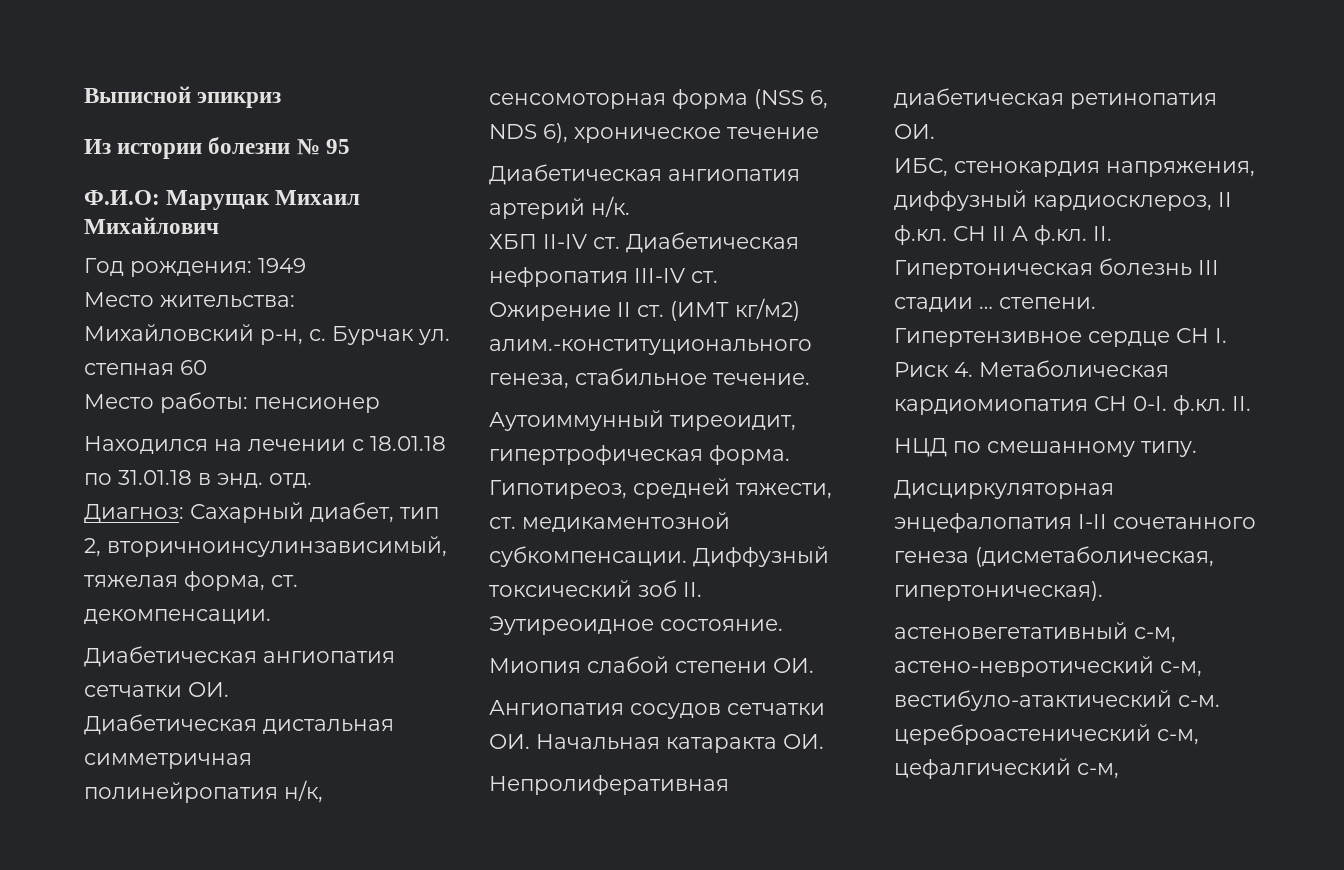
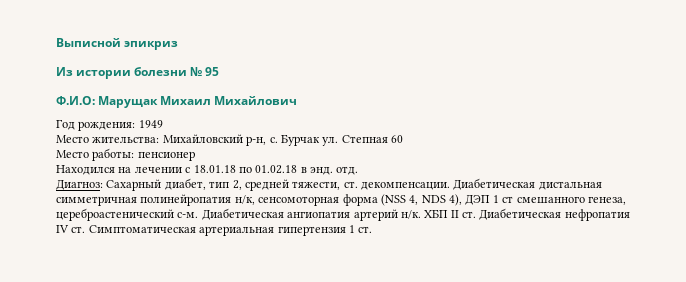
[84,363,174,375] степная -> [341,135,388,143] Степная
[118,470,192,485] 31.01.18 -> [255,165,298,174] 01.02.18
[107,536,447,557] [84,571,265,591] вторичноинсулинзависимый, тяжелая форма, -> [244,179,341,191] средней тяжести,
[84,646,395,667] [84,682,229,697] // Диабетическая ангиопатия сетчатки ОИ. // -> (450, 186) none
[810,90,828,109] [489,123,819,143] 6, NDS 6), хроническое течение // -> [409,194,626,206] [56,208,199,221] 4, NDS 4), ДЭП 1 ст смешанного генеза, цереброастенический с-м.
[489,234,587,249] // ХБП II-IV -> [424,209,459,218] ХБП II
[634,268,718,283] [489,298,800,321] [489,339,812,355] [489,368,810,389] [489,410,796,431] [489,445,790,465] [489,478,832,499] [489,512,730,532] [489,546,829,567] [489,580,702,597] [489,616,783,635] [489,656,814,673] [489,700,825,719] [489,734,824,753] [489,775,729,795] [894,88,1217,109] [894,124,935,139] [894,158,1255,177] [894,190,1232,211] [894,225,1112,245] [894,258,1219,279] [894,297,1096,312] [894,328,1227,347] [894,360,1169,377] [894,395,1251,415] [894,438,1197,457] [894,480,1114,499] [894,513,1256,533] [894,546,1214,567] [894,581,1103,601] [894,622,1176,643] [894,656,1202,677] [894,690,1220,711] [894,724,1199,745] [894,758,1119,779] III-IV ст. // Ожирение II ст. (ИМТ кг/м2) алим.-конституционального генеза, стабильное течение. // Аутоиммунный тиреоидит, гипертрофическая форма. Гипотиреоз, средней тяжести, ст. медикаментозной субкомпенсации. Диффузный токсический зоб II. Эутиреоидное состояние. // Миопия слабой степени ОИ. // Ангиопатия сосудов сетчатки ОИ. Начальная катаракта ОИ. // Непролиферативная диабетическая ретинопатия ОИ. // ИБС, стенокардия напряжения, диффузный кардиосклероз, II ф.кл. СН II А ф.кл. II. Гипертоническая болезнь III стадии … степени. Гипертензивное сердце СН I. Риск 4. Метаболическая кардиомиопатия СН 0-I. ф.кл. II. // НЦД по смешанному типу. // Дисциркуляторная энцефалопатия I-II сочетанного генеза (дисметаболическая, гипертоническая). // астеновегетативный с-м, астено-невротический с-м, вестибуло-атактический с-м. цереброастенический с-м, цефалгический с-м, -> [56,225,373,236] IV ст. Симптоматическая артериальная гипертензия 1 ст.

